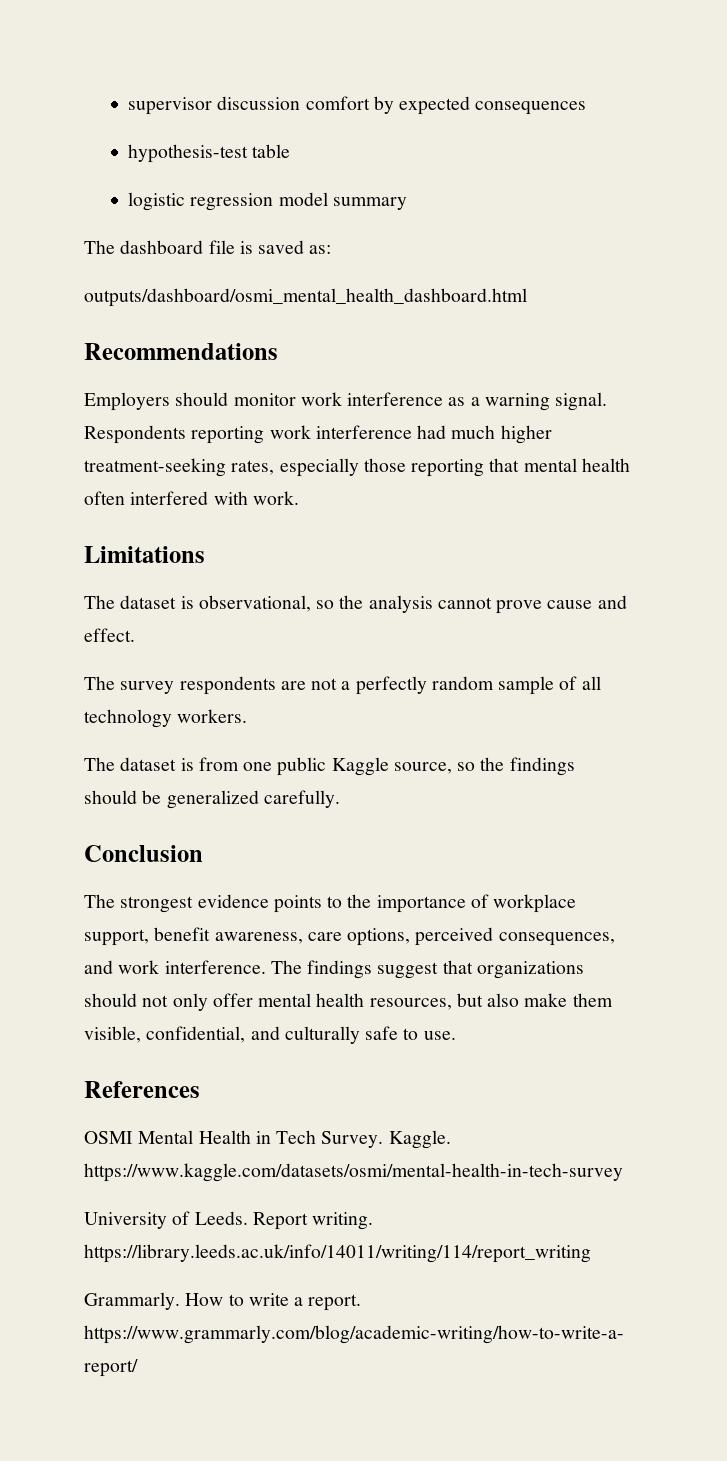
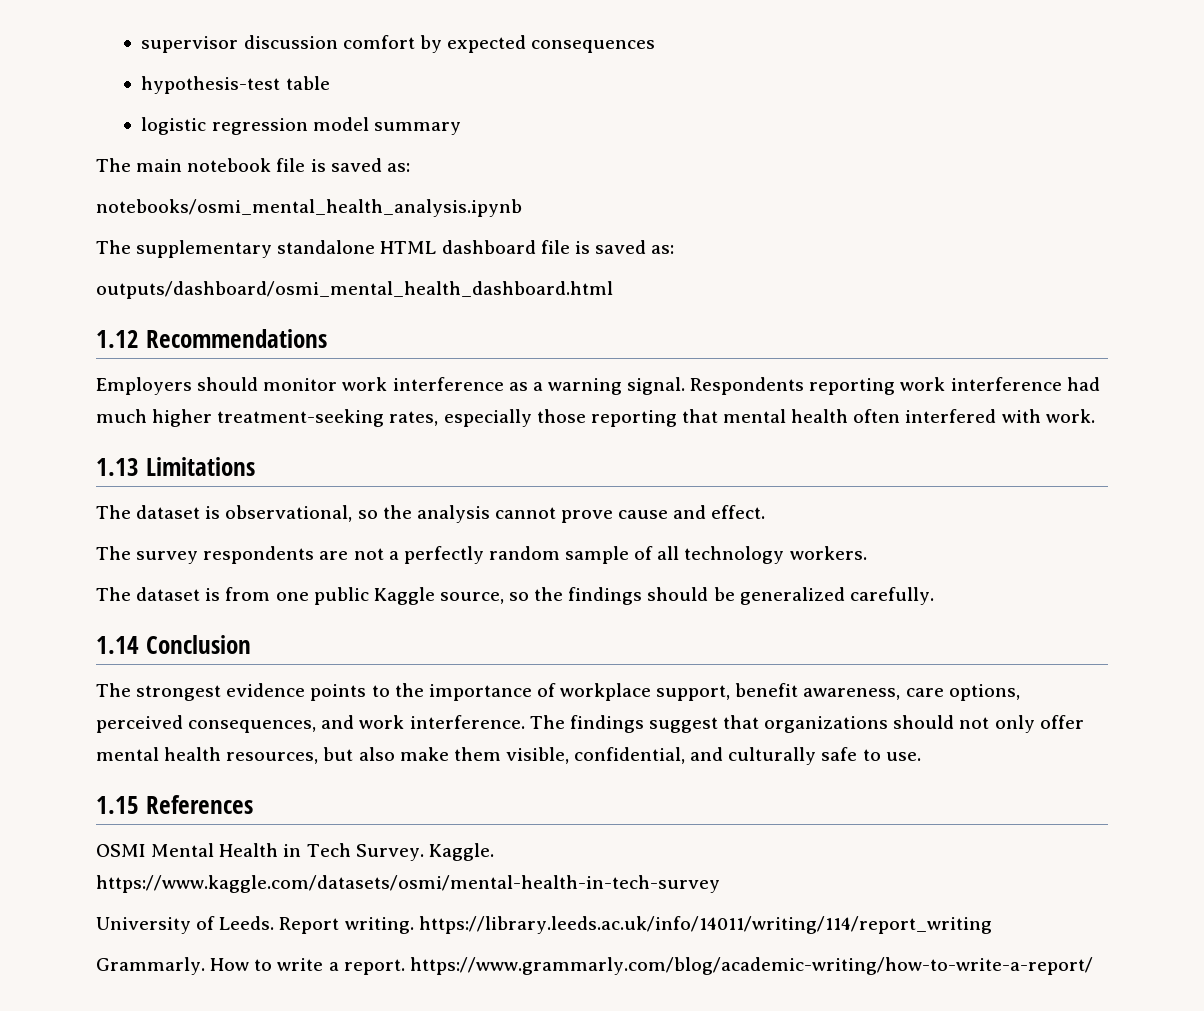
(115, 247) none -> [136,158,410,172] [96,199,522,217] [96,240,437,258] main notebook file is saved as: // notebooks/osmi_mental_health_analysis.ipynb // The supplementary standalone HTML
(527, 297) none -> [96,330,139,348] 1.12
(299, 498) none -> [96,458,139,476] 1.13
(340, 799) none -> [96,636,139,654] 1.14
(456, 1035) none -> [96,796,139,814] 1.15

